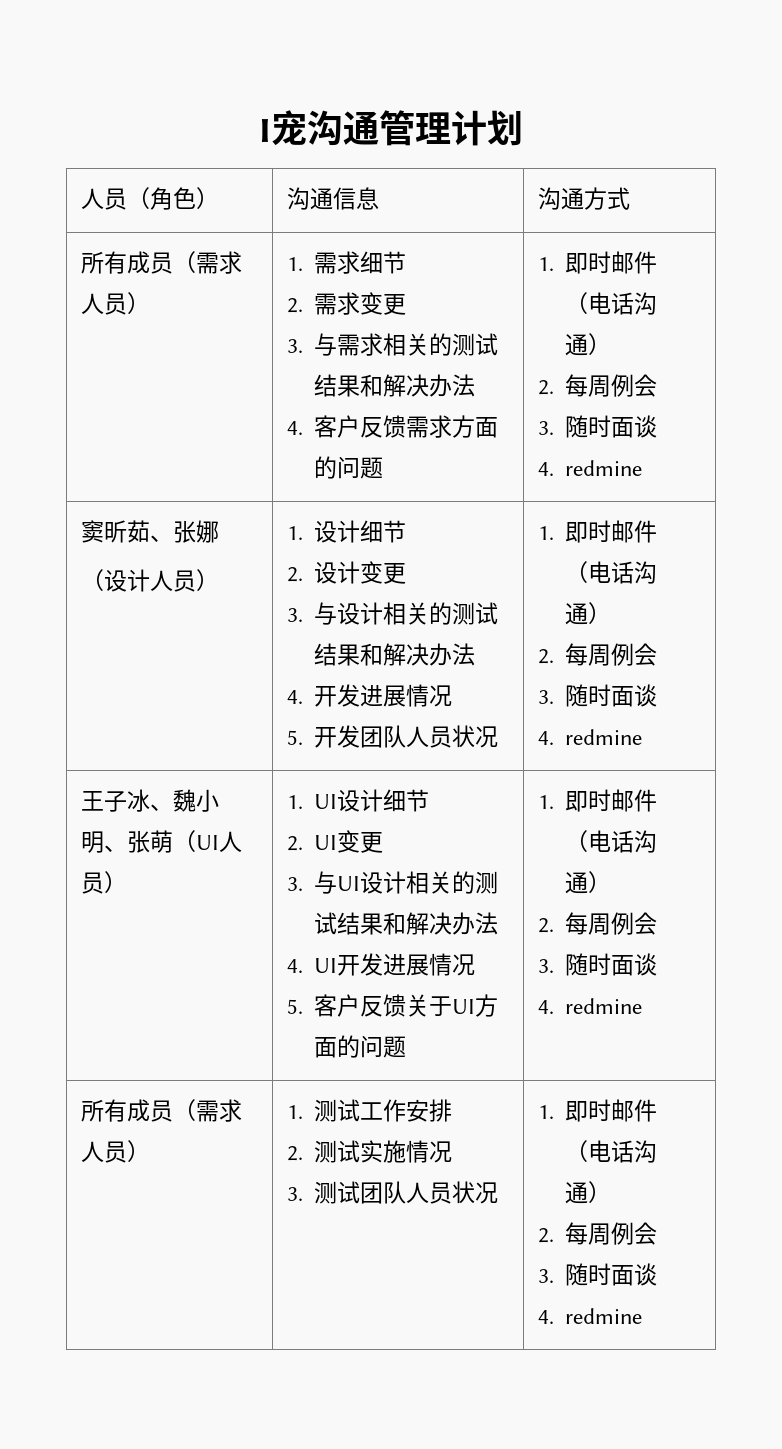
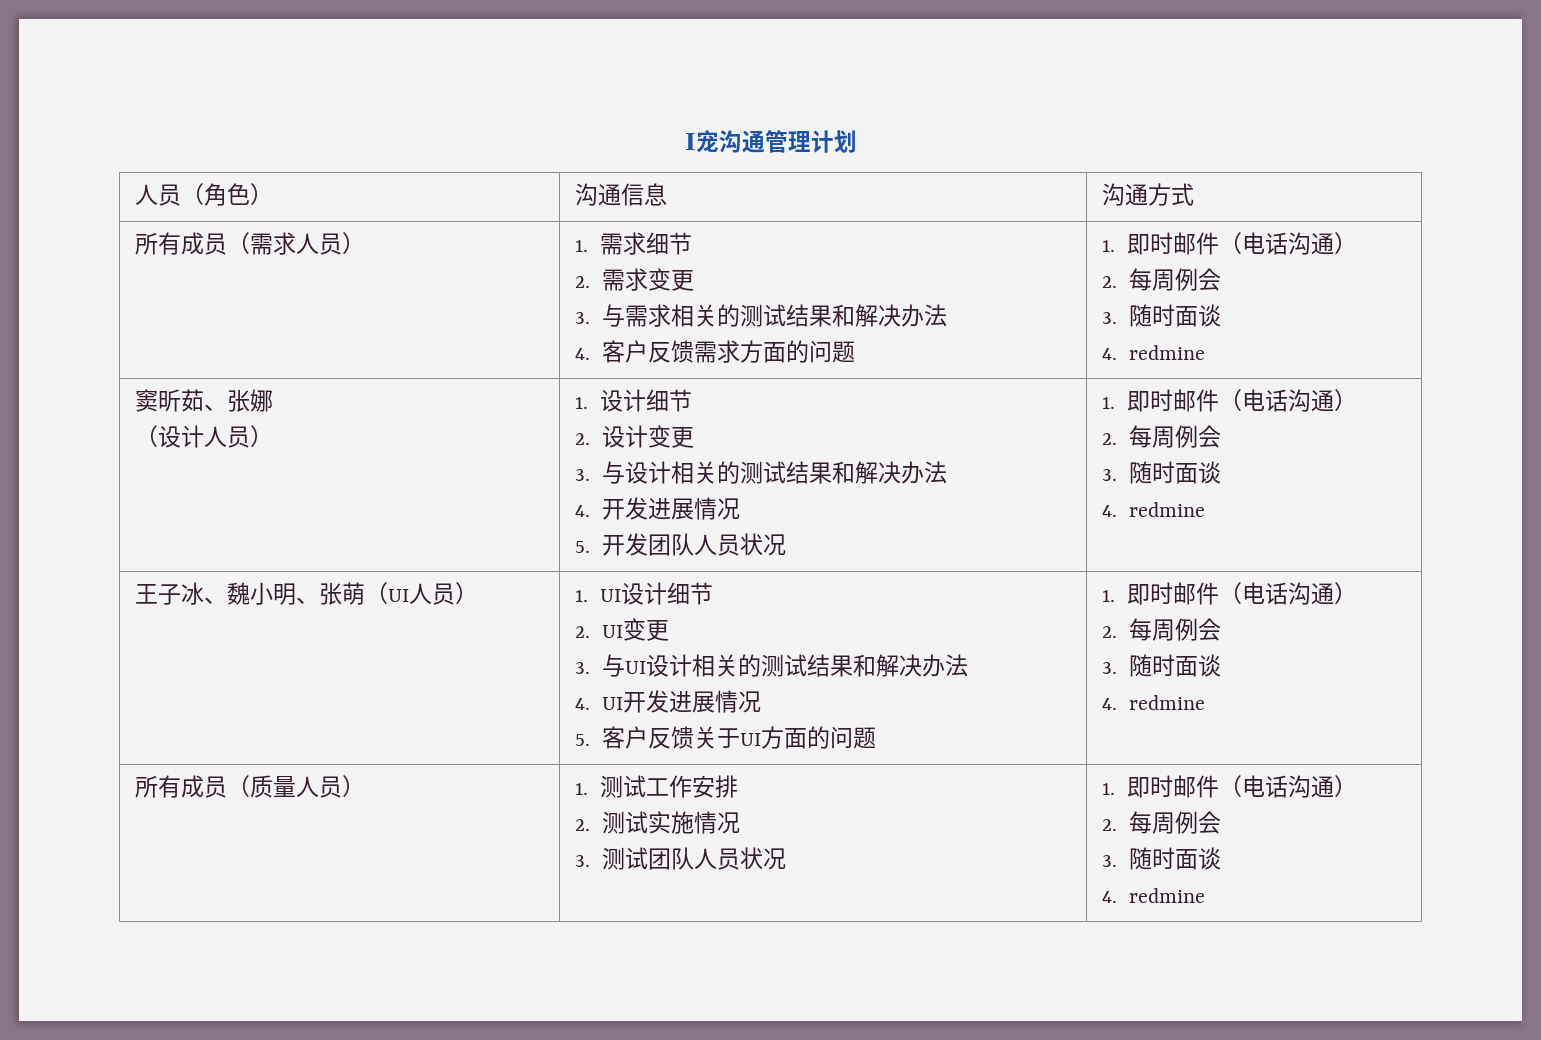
[195,1099,242,1122] 需求 -> [250,775,297,798] 质量

